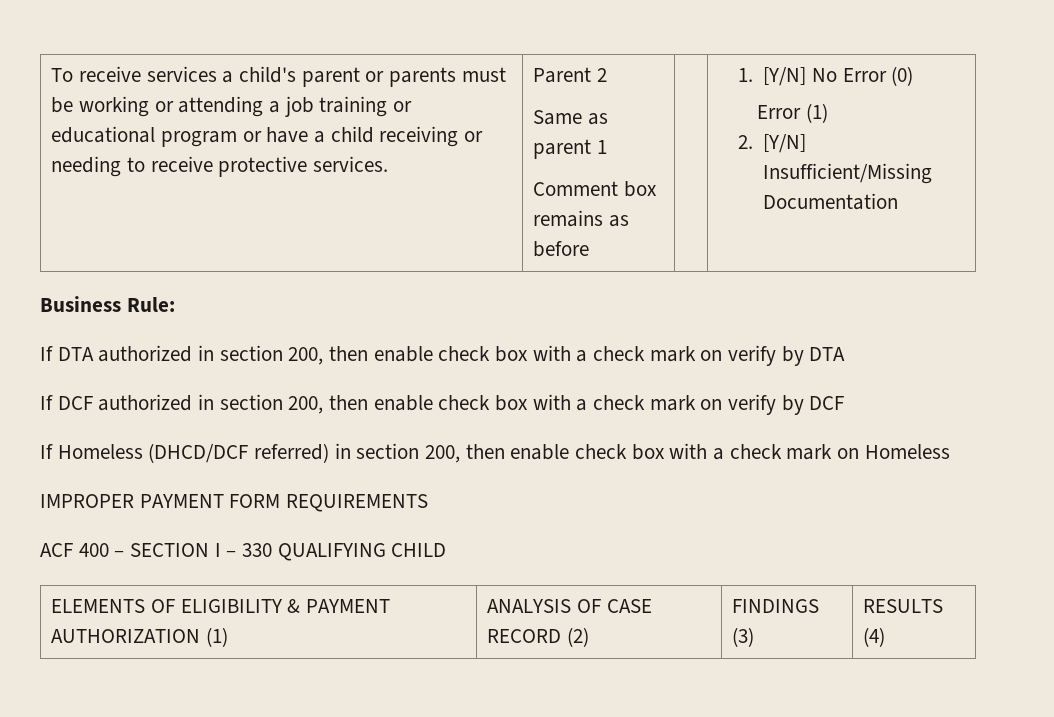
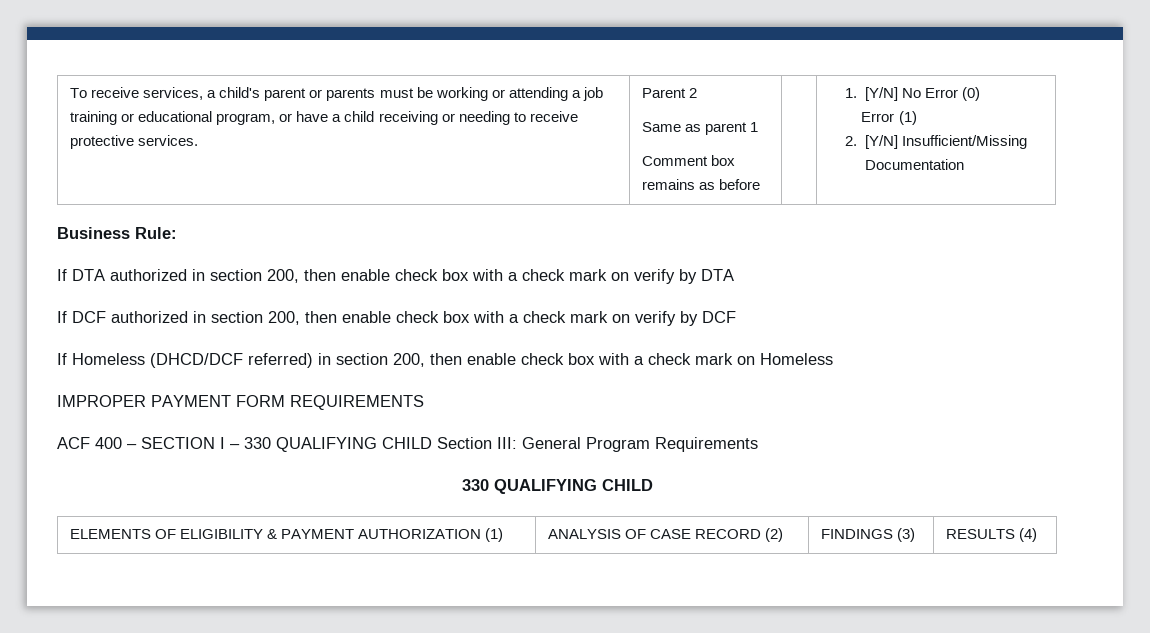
[146,66,217,82] services -> [143,87,204,100] services,
[160,131,237,147] program -> [216,113,276,125] program,
(447, 550) none -> [437,437,758,452] [461,479,653,494] Section III: General Program Requirements // 330 QUALIFYING CHILD

